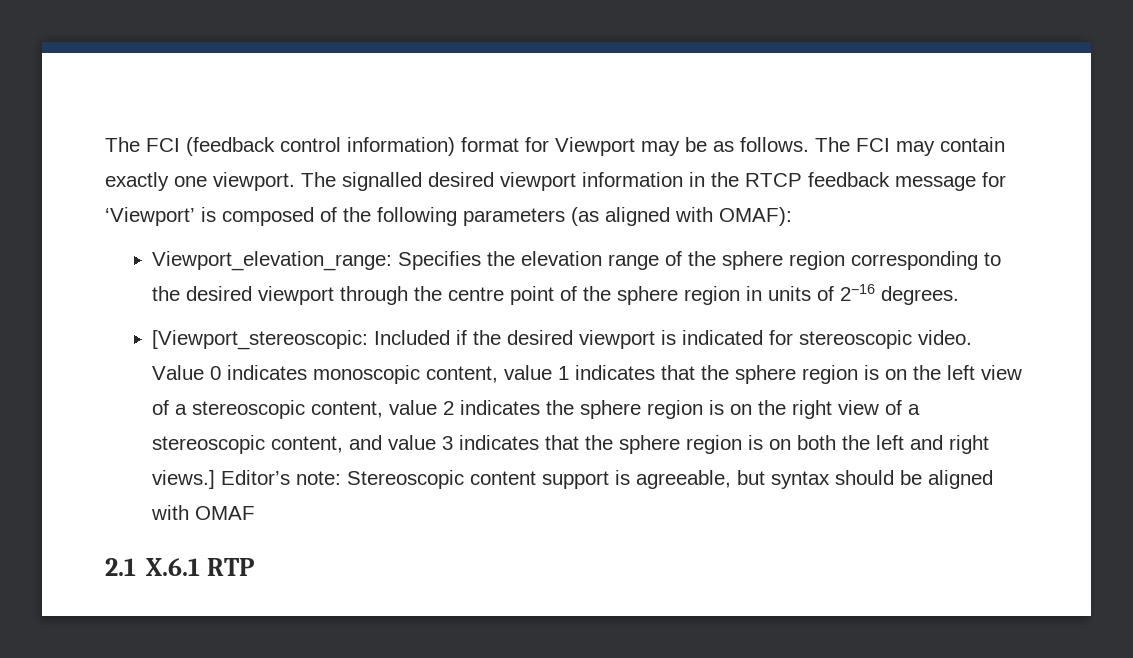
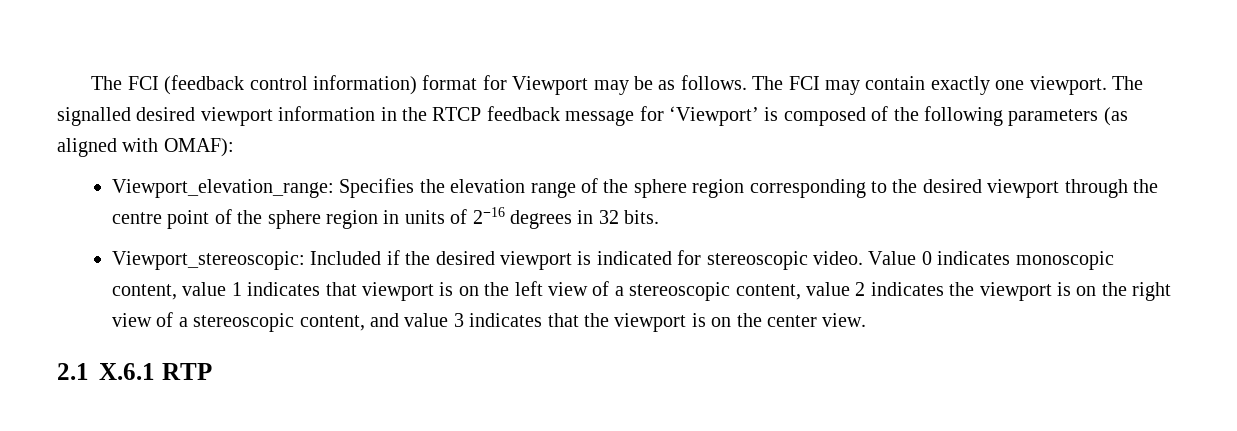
[881,286,960,305] [152,330,369,350] degrees. // [Viewport_stereoscopic: -> [509,210,660,229] [111,251,305,270] degrees in 32 bits. // Viewport_stereoscopic:
[701,365,859,384] the sphere region -> [361,282,434,301] viewport
[580,400,704,419] sphere region -> [979,282,1052,301] viewport
[619,435,990,454] [152,470,994,489] [151,505,256,520] sphere region is on both the left and right views.] Editor’s note: Stereoscopic content support is agreeable, but syntax should be aligned with OMAF -> [614,313,867,332] viewport is on the center view.

